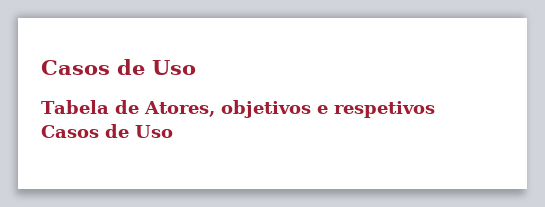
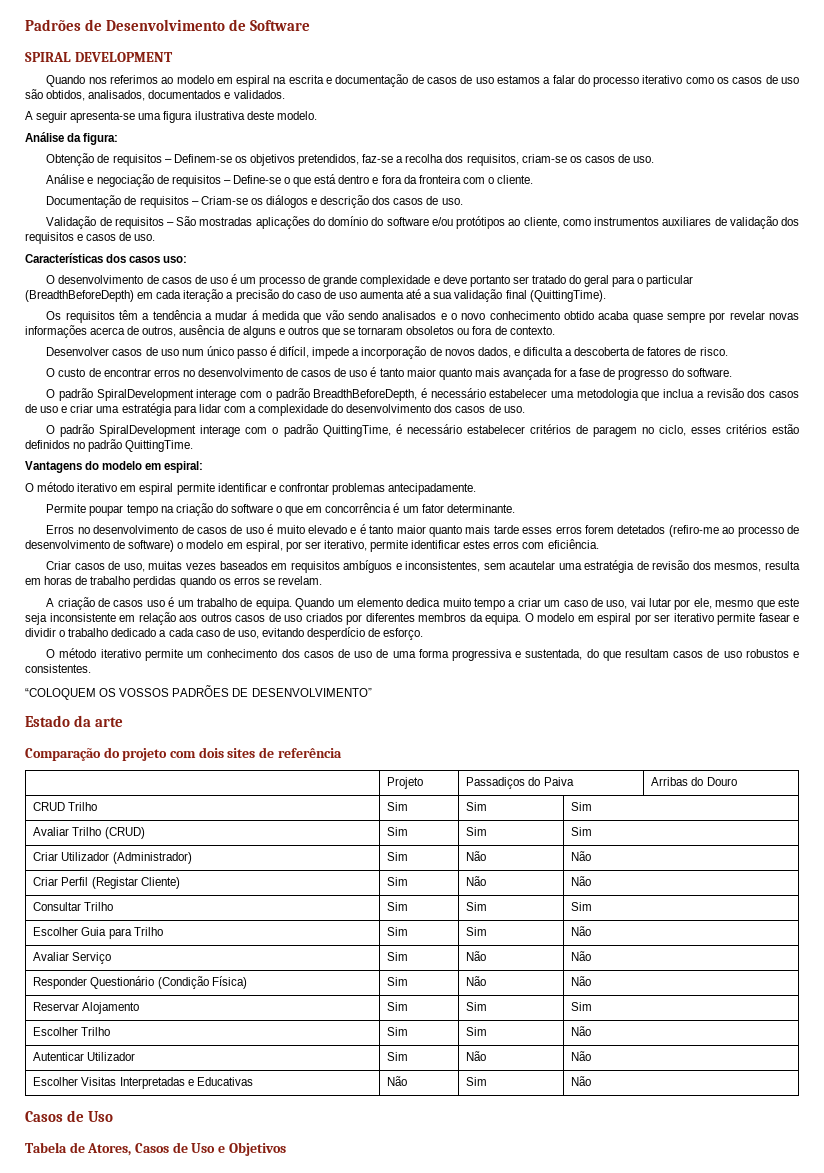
(41, 67) none -> [25,19,310,31] [25,52,173,62] [46,74,800,87] [25,89,285,101] [25,111,317,123] [25,132,119,145] [46,153,655,166] [46,174,534,187] [46,195,463,208] [46,216,800,229] [25,232,156,244] [25,253,188,263] [46,274,694,287] [25,289,606,302] [46,310,800,323] [25,325,555,338] [46,346,728,359] [46,367,732,380] [46,388,799,401] [25,403,525,416] [46,424,800,437] [25,439,194,452] [25,461,204,473] [25,482,477,495] [46,503,515,516] [46,524,799,537] [25,539,599,552] [46,560,801,573] [25,576,322,588] [46,597,800,610] [25,612,799,625] [25,627,424,640] [46,648,799,661] [25,664,91,673] [25,685,372,700] [25,715,123,727] [25,747,342,761] [387,777,424,789] [466,777,574,789] [651,777,737,786] [33,802,98,811] [387,802,409,811] [466,802,488,811] [571,802,593,811] [33,827,145,839] [387,827,409,836] [466,827,488,836] [571,827,593,836] [33,852,192,864] [387,852,409,861] [466,851,487,861] [571,851,592,861] [33,877,180,889] [387,877,409,886] [466,876,487,886] [571,876,592,886] [33,902,114,911] [387,902,409,911] [466,902,488,911] [571,902,593,911] [33,927,163,939] [387,927,409,936] [466,927,488,936] [571,926,592,936] [33,952,112,964] [387,952,409,961] [466,951,487,961] [571,951,592,961] [33,976,247,989] [387,977,409,986] [466,976,487,986] [571,976,592,986] [33,1002,140,1014] [387,1002,409,1011] [466,1002,488,1011] [571,1002,593,1011] [33,1027,111,1036] [387,1027,409,1036] [466,1027,488,1036] [571,1026,592,1036] [33,1052,136,1061] [387,1052,409,1061] [466,1051,487,1061] [571,1051,592,1061] [33,1077,253,1089] [387,1076,408,1086] [466,1077,488,1086] [571,1076,592,1086] Padrões de Desenvolvimento de Software // SPIRAL DEVELOPMENT // Quando nos referimos ao modelo em espiral na escrita e documentação de casos de uso estamos a falar do processo iterativo como os casos de uso são obtidos, analisados, documentados e validados. // A seguir apresenta-se uma figura ilustrativa deste modelo. // Análise da figura: // Obtenção de requisitos – Definem-se os objetivos pretendidos, faz-se a recolha dos requisitos, criam-se os casos de uso. // Análise e negociação de requisitos – Define-se o que está dentro e fora da fronteira com o cliente. // Documentação de requisitos – Criam-se os diálogos e descrição dos casos de uso. // Validação de requisitos – São mostradas aplicações do domínio do software e/ou protótipos ao cliente, como instrumentos auxiliares de validação dos requisitos e casos de uso. // Características dos casos uso: // O desenvolvimento de casos de uso é um processo de grande complexidade e deve portanto ser tratado do geral para o particular (BreadthBeforeDepth) em cada iteração a precisão do caso de uso aumenta até a sua validação final (QuittingTime). // Os requisitos têm a tendência a mudar á medida que vão sendo analisados e o novo conhecimento obtido acaba quase sempre por revelar novas informações acerca de outros, ausência de alguns e outros que se tornaram obsoletos ou fora de contexto. // Desenvolver casos de uso num único passo é difícil, impede a incorporação de novos dados, e dificulta a descoberta de fatores de risco. // O custo de encontrar erros no desenvolvimento de casos de uso é tanto maior quanto mais avançada for a fase de progresso do software. // O padrão SpiralDevelopment interage com o padrão BreadthBeforeDepth, é necessário estabelecer uma metodologia que inclua a revisão dos casos de uso e criar uma estratégia para lidar com a complexidade do desenvolvimento dos casos de uso. // O padrão SpiralDevelopment interage com o padrão QuittingTime, é necessário estabelecer critérios de paragem no ciclo, esses critérios estão definidos no padrão QuittingTime. // Vantagens do modelo em espiral: // O método iterativo em espiral permite identificar e confrontar problemas antecipadamente. // Permite poupar tempo na criação do software o que em concorrência é um fator determinante. // Erros no desenvolvimento de casos de uso é muito elevado e é tanto maior quanto mais tarde esses erros forem detetados (refiro-me ao processo de desenvolvimento de software) o modelo em espiral, por ser iterativo, permite identificar estes erros com eficiência. // Criar casos de uso, muitas vezes baseados em requisitos ambíguos e inconsistentes, sem acautelar uma estratégia de revisão dos mesmos, resulta em horas de trabalho perdidas quando os erros se revelam. // A criação de casos uso é um trabalho de equipa. Quando um elemento dedica muito tempo a criar um caso de uso, vai lutar por ele, mesmo que este seja inconsistente em relação aos outros casos de uso criados por diferentes membros da equipa. O modelo em espiral por ser iterativo permite fasear e dividir o trabalho dedicado a cada caso de uso, evitando desperdício de esforço. // O método iterativo permite um conhecimento dos casos de uso de uma forma progressiva e sustentada, do que resultam casos de uso robustos e consistentes. // “COLOQUEM OS VOSSOS PADRÕES DE DESENVOLVIMENTO” // Estado da arte // Comparação do projeto com dois sites de referência // | Projeto | Passadiços do Paiva | Arribas do Douro // CRUD Trilho | Sim | Sim | Sim // Avaliar Trilho (CRUD) | Sim | Sim | Sim // Criar Utilizador (Administrador) | Sim | Não | Não // Criar Perfil (Registar Cliente) | Sim | Não | Não // Consultar Trilho | Sim | Sim | Sim // Escolher Guia para Trilho | Sim | Sim | Não // Avaliar Serviço | Sim | Não | Não // Responder Questionário (Condição Física) | Sim | Não | Não // Reservar Alojamento | Sim | Sim | Sim // Escolher Trilho | Sim | Sim | Não // Autenticar Utilizador | Sim | Não | Não // Escolher Visitas Interpretadas e Educativas | Não | Sim | Não //
[220,100,435,118] [41,124,173,138] objetivos e respetivos Casos de Uso -> [134,1142,286,1156] Casos de Uso e Objetivos

